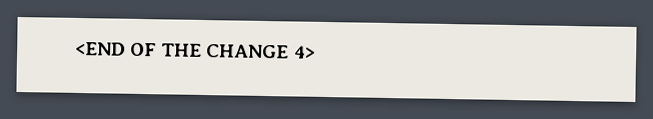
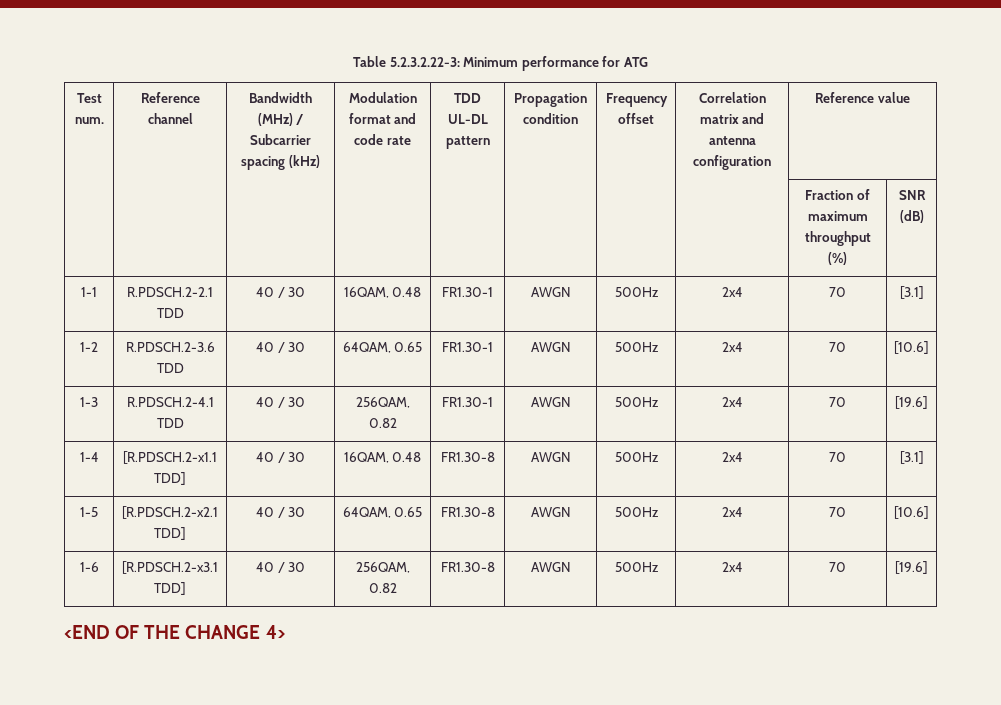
(75, 48) none -> [352,56,649,71] [76,93,102,103] [74,117,104,124] [140,92,200,103] [147,113,193,124] [249,92,312,103] [257,113,304,126] [250,134,311,145] [241,155,320,170] [348,92,417,103] [348,113,417,124] [354,134,411,145] [454,93,481,103] [447,114,488,124] [445,136,490,149] [514,93,587,107] [523,113,578,124] [605,93,668,107] [618,113,654,124] [698,92,766,103] [699,113,765,124] [708,136,756,145] [693,155,771,170] [815,92,910,103] [805,189,870,200] [807,211,868,221] [804,231,871,246] [828,252,847,265] [898,190,926,200] [899,210,924,223] [81,287,97,297] [127,287,213,297] [156,308,184,318] [255,287,306,298] [343,287,422,298] [442,287,493,297] [530,287,571,297] [614,287,659,297] [721,287,743,297] [829,287,846,297] [899,286,924,299] [80,342,98,352] [125,342,215,352] [156,363,184,373] [255,342,306,353] [342,342,423,353] [442,342,493,352] [530,342,571,352] [614,342,659,352] [721,342,743,352] [829,342,846,352] [894,341,929,354] [80,397,98,407] [126,397,214,407] [156,418,184,428] [255,397,306,408] [355,397,410,408] [368,418,397,428] [442,397,493,407] [530,397,571,407] [614,397,659,407] [721,397,743,407] [829,397,846,407] [895,396,928,409] [79,452,99,462] [123,451,217,464] [154,472,186,485] [255,452,306,463] [343,452,422,463] [440,452,495,462] [530,452,571,462] [614,452,659,462] [721,452,743,462] [829,452,846,462] [899,451,924,464] [80,507,98,517] [122,506,218,519] [154,527,186,540] [255,507,306,518] [342,507,423,518] [440,507,495,517] [530,507,571,517] [614,507,659,517] [721,507,743,517] [829,507,846,517] [894,506,929,519] [79,562,99,572] [122,561,218,574] [154,582,186,595] [255,562,306,573] [355,562,410,573] [368,583,397,593] [440,562,495,572] [530,562,571,572] [614,562,659,572] [721,562,743,572] [829,562,846,572] [895,561,928,574] Table 5.2.3.2.22-3: Minimum performance for ATG // Test num. | Reference channel | Bandwidth (MHz) / Subcarrier spacing (kHz) | Modulation format and code rate | TDD UL-DL pattern | Propagation condition | Frequency offset | Correlation matrix and antenna configuration | Reference value // | | | | | | | | Fraction of maximum throughput (%) | SNR (dB) // 1-1 | R.PDSCH.2-2.1 TDD | 40 / 30 | 16QAM, 0.48 | FR1.30-1 | AWGN | 500Hz | 2x4 | 70 | [3.1] // 1-2 | R.PDSCH.2-3.6 TDD | 40 / 30 | 64QAM, 0.65 | FR1.30-1 | AWGN | 500Hz | 2x4 | 70 | [10.6] // 1-3 | R.PDSCH.2-4.1 TDD | 40 / 30 | 256QAM, 0.82 | FR1.30-1 | AWGN | 500Hz | 2x4 | 70 | [19.6] // 1-4 | [R.PDSCH.2-x1.1 TDD] | 40 / 30 | 16QAM, 0.48 | FR1.30-8 | AWGN | 500Hz | 2x4 | 70 | [3.1] // 1-5 | [R.PDSCH.2-x2.1 TDD] | 40 / 30 | 64QAM, 0.65 | FR1.30-8 | AWGN | 500Hz | 2x4 | 70 | [10.6] // 1-6 | [R.PDSCH.2-x3.1 TDD] | 40 / 30 | 256QAM, 0.82 | FR1.30-8 | AWGN | 500Hz | 2x4 | 70 | [19.6] //

